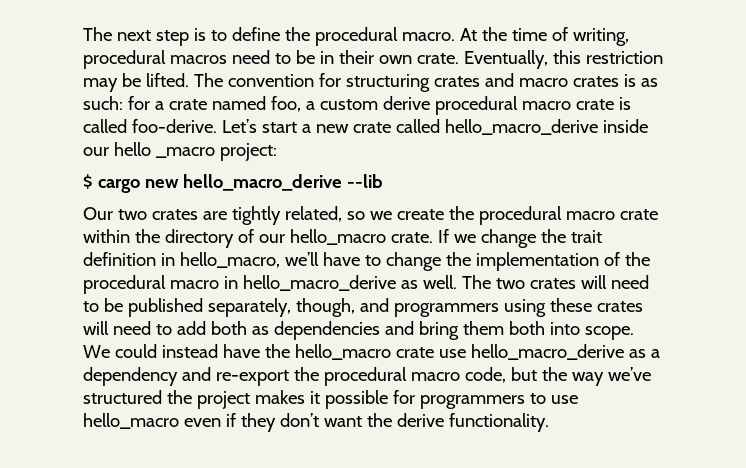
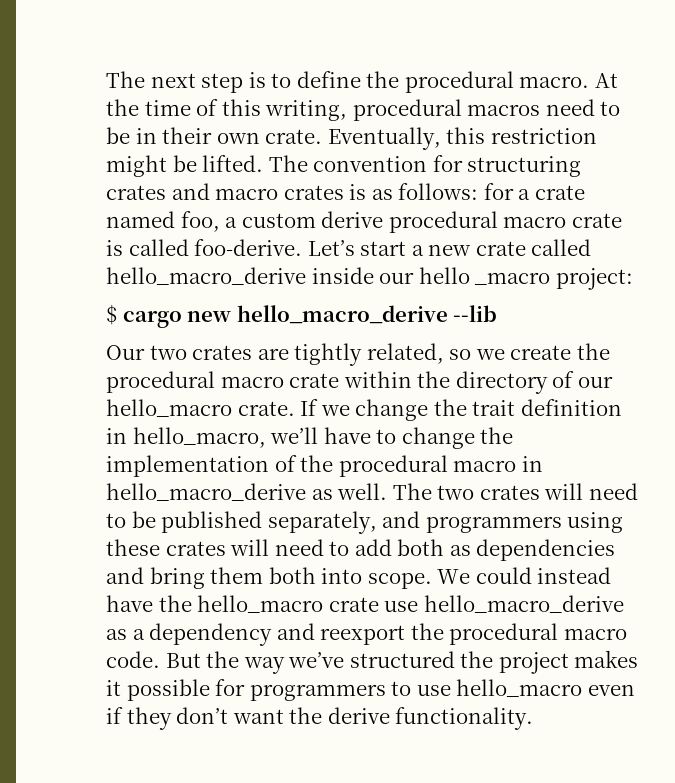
(568, 34) none -> [221,99,261,116] this
[83,78,118,92] may -> [106,155,167,177] might
[83,96,123,110] such: -> [398,183,479,200] follows:
[295,298,355,317] though, -> (377, 522) none
[215,367,537,386] re-export the procedural macro code, but -> [320,623,627,645] [106,651,201,668] reexport the procedural macro code. But

